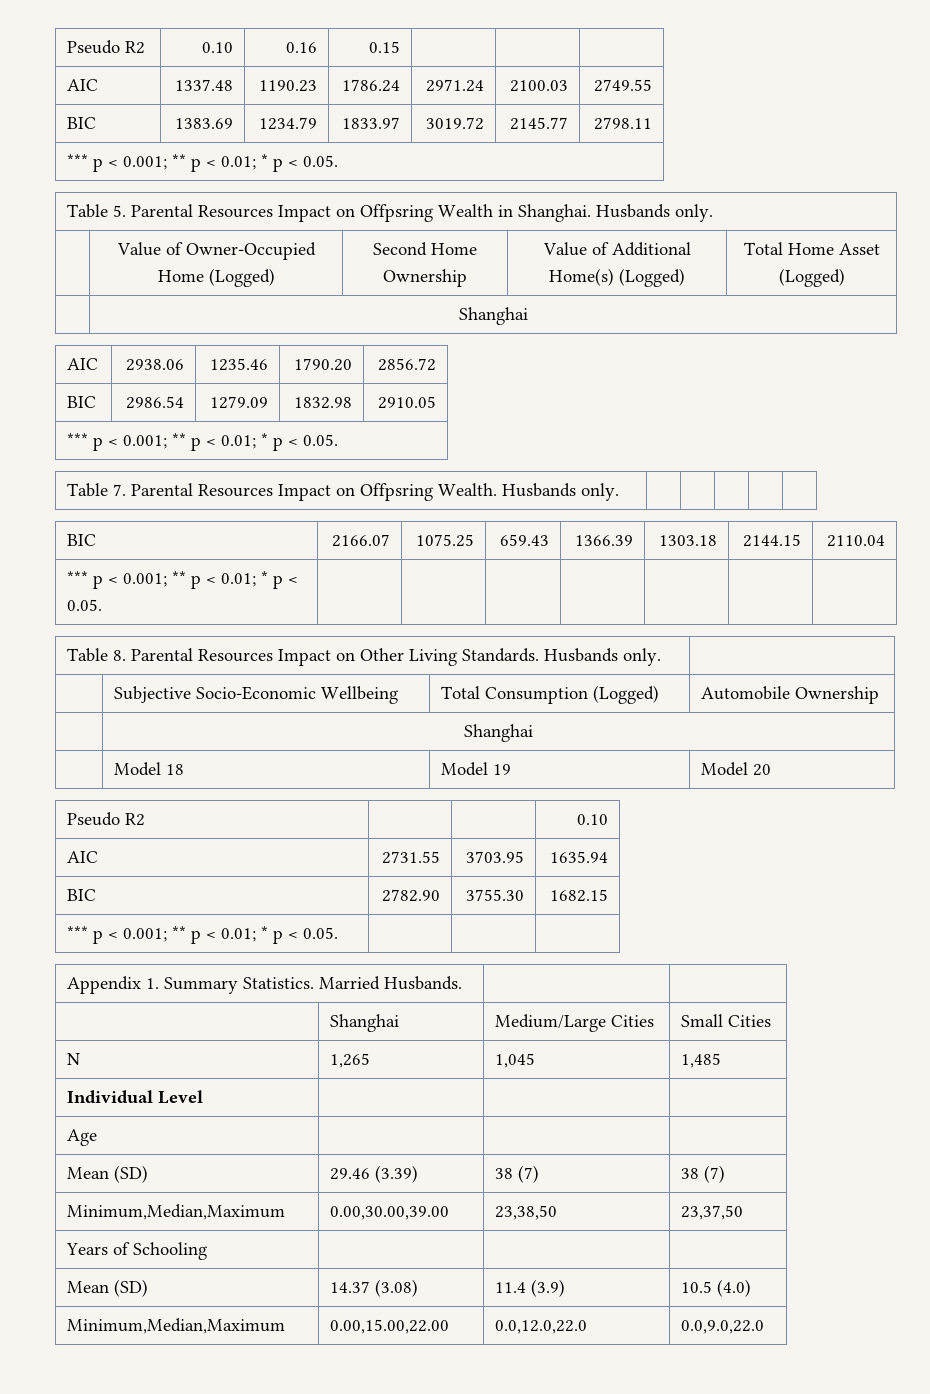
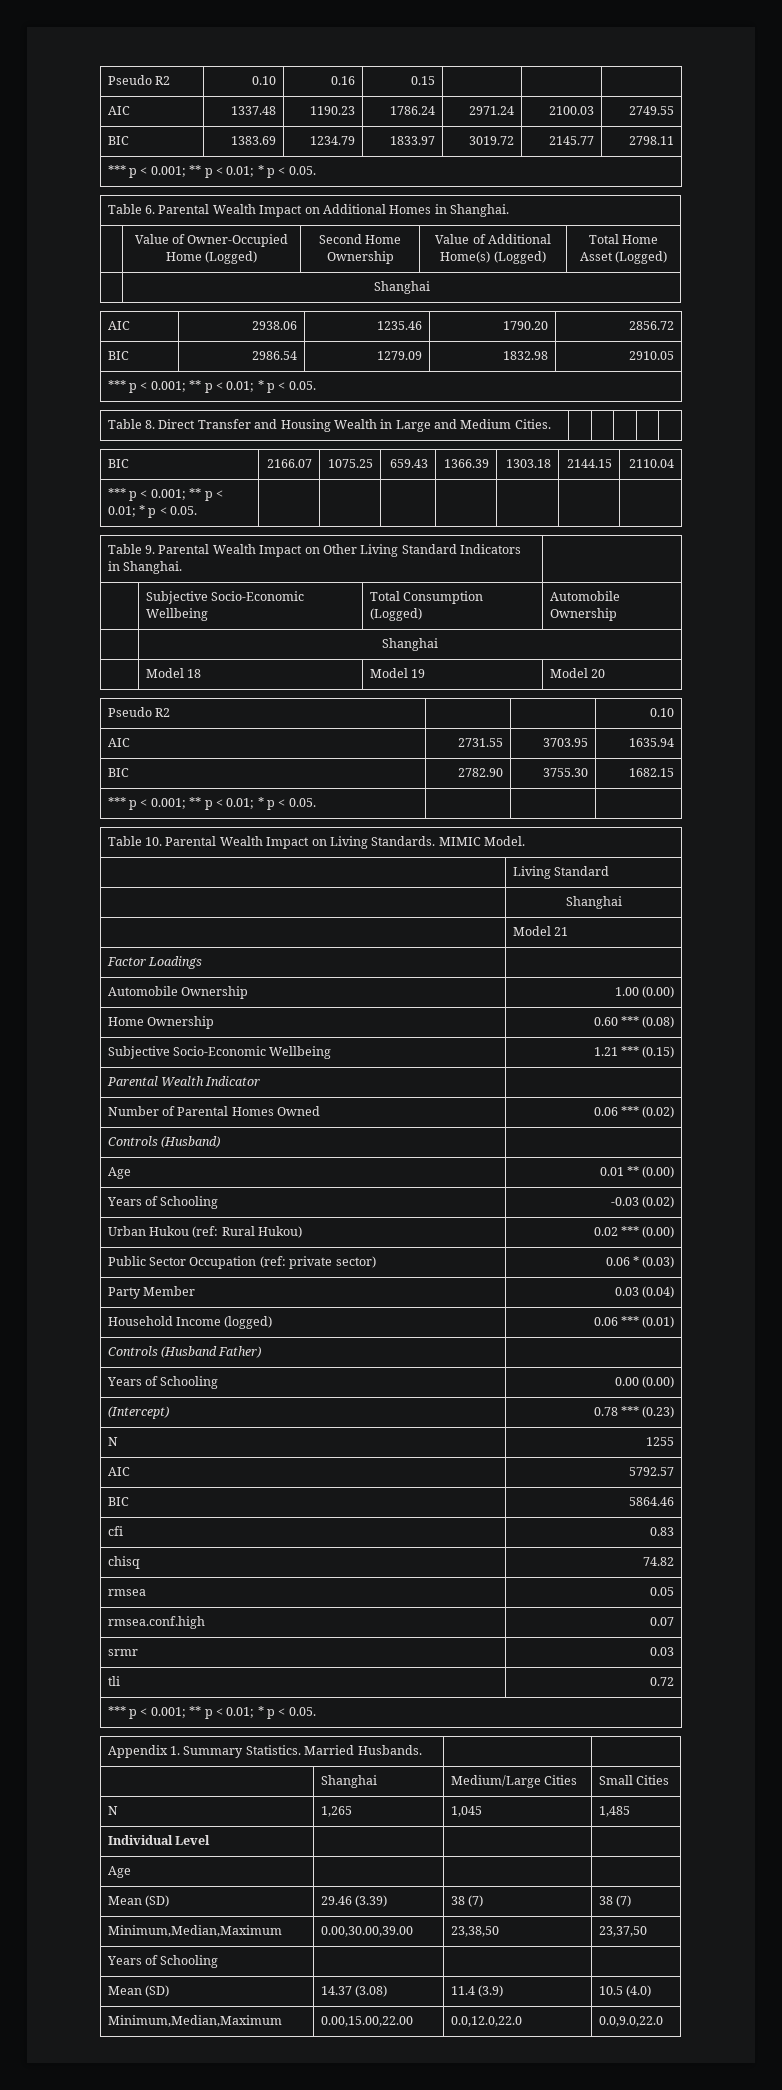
[113,204,714,222] 5. Parental Resources Impact on Offpsring Wealth in Shanghai. Husbands only. -> [145,204,510,217] 6. Parental Wealth Impact on Additional Homes in Shanghai.
[113,483,620,501] 7. Parental Resources Impact on Offpsring Wealth. Husbands only. -> [145,419,551,432] 8. Direct Transfer and Housing Wealth in Large and Medium Cities.
[113,648,274,662] 8. Parental Resources -> [145,544,256,554] 9. Parental Wealth
[462,648,662,666] Standards. Husbands only. -> [401,544,522,554] [107,561,183,574] Standard Indicators in Shanghai.
(339, 933) none -> [107,836,526,849] [512,866,610,879] [565,896,622,909] [512,926,569,936] [106,956,203,969] [107,986,249,999] [614,986,675,998] [107,1016,215,1029] [593,1016,675,1028] [107,1046,332,1059] [593,1046,675,1058] [106,1076,261,1086] [107,1106,321,1116] [593,1106,675,1118] [107,1136,221,1148] [107,1167,131,1179] [599,1166,675,1178] [106,1196,219,1209] [610,1196,675,1208] [107,1226,303,1238] [593,1226,675,1238] [107,1256,376,1269] [605,1256,675,1268] [107,1286,196,1299] [614,1286,675,1298] [107,1316,273,1329] [593,1316,675,1328] [107,1346,262,1358] [106,1376,219,1389] [614,1376,675,1388] [107,1406,169,1419] [593,1406,675,1418] [107,1437,118,1446] [646,1437,675,1446] [107,1467,130,1476] [629,1467,675,1476] [107,1497,129,1506] [629,1497,675,1506] [107,1526,123,1536] [650,1527,675,1536] [107,1556,140,1569] [643,1557,675,1566] [107,1589,146,1596] [650,1587,675,1596] [107,1616,205,1629] [650,1617,675,1626] [107,1649,138,1656] [650,1647,675,1656] [107,1676,120,1686] [650,1677,675,1686] [107,1706,316,1719] // Table 10. Parental Wealth Impact on Living Standards. MIMIC Model. // | Living Standard // | Shanghai // | Model 21 // Factor Loadings | // Automobile Ownership | 1.00 (0.00) // Home Ownership | 0.60 *** (0.08) // Subjective Socio-Economic Wellbeing | 1.21 *** (0.15) // Parental Wealth Indicator | // Number of Parental Homes Owned | 0.06 *** (0.02) // Controls (Husband) | // Age | 0.01 ** (0.00) // Years of Schooling | -0.03 (0.02) // Urban Hukou (ref: Rural Hukou) | 0.02 *** (0.00) // Public Sector Occupation (ref: private sector) | 0.06 * (0.03) // Party Member | 0.03 (0.04) // Household Income (logged) | 0.06 *** (0.01) // Controls (Husband Father) | // Years of Schooling | 0.00 (0.00) // (Intercept) | 0.78 *** (0.23) // N | 1255 // AIC | 5792.57 // BIC | 5864.46 // cfi | 0.83 // chisq | 74.82 // rmsea | 0.05 // rmsea.conf.high | 0.07 // srmr | 0.03 // tli | 0.72 // *** p < 0.001; ** p < 0.01; * p < 0.05.

